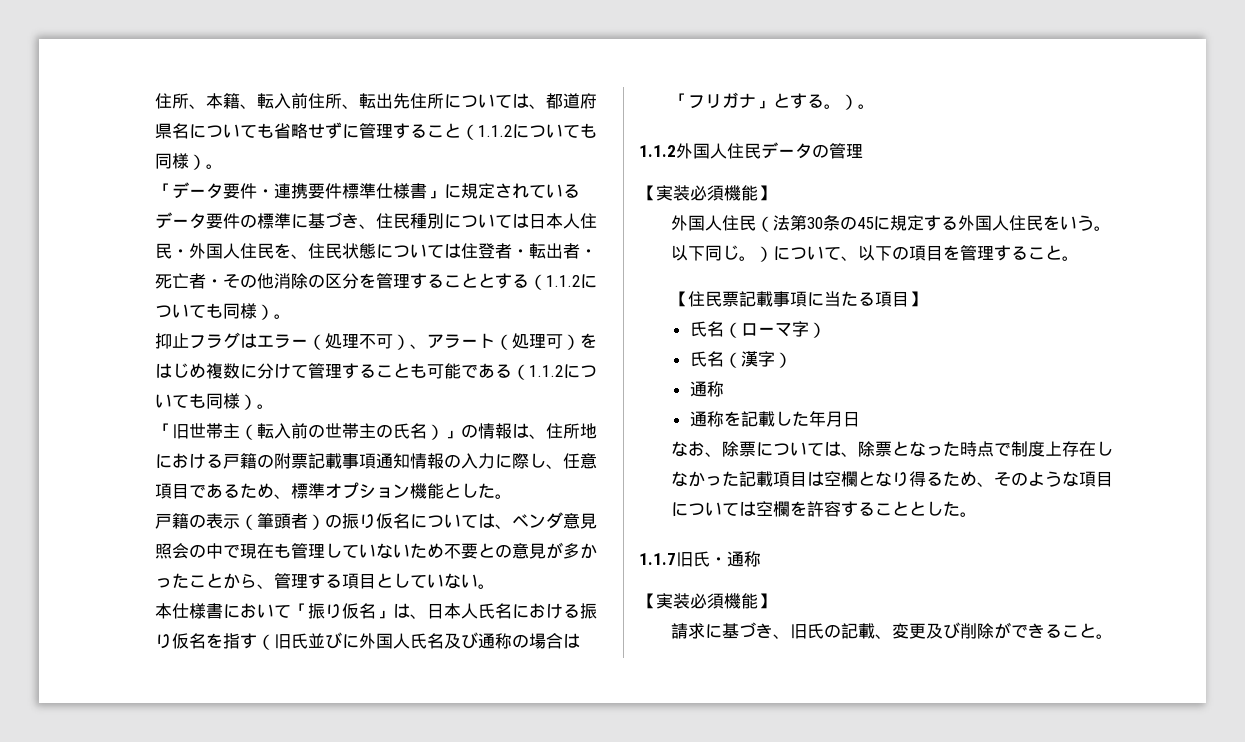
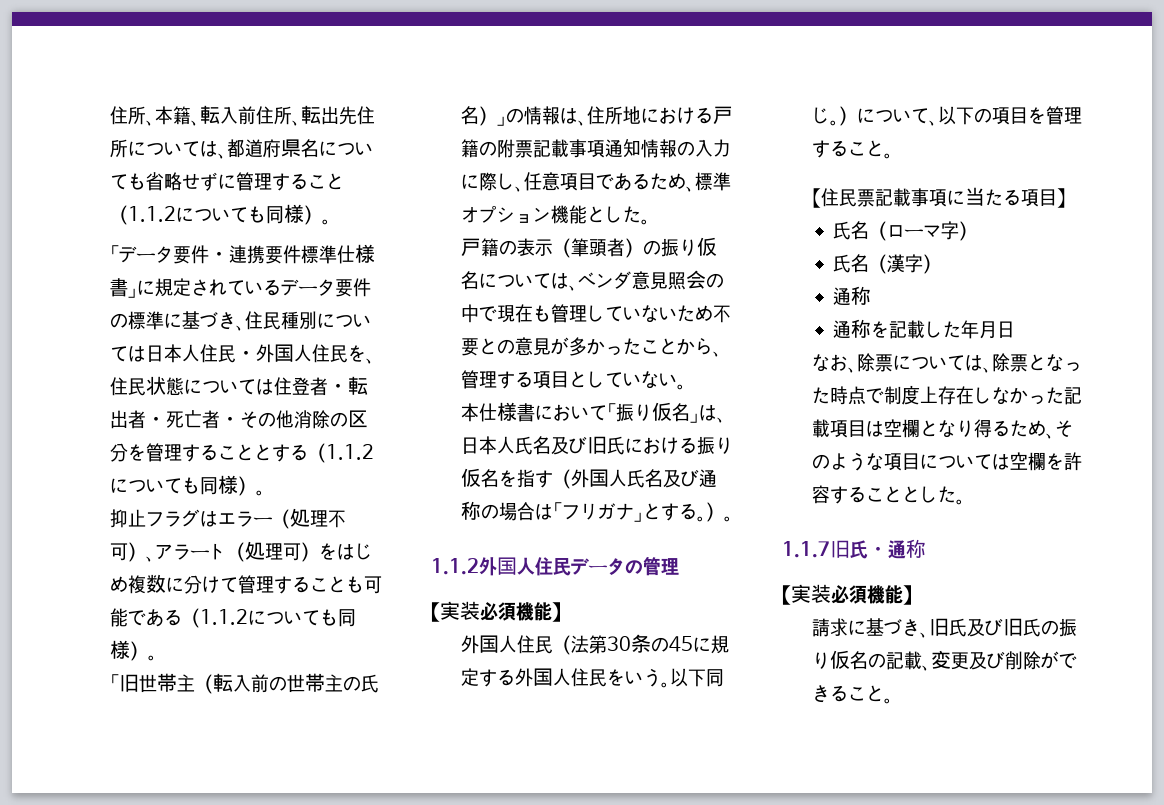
(512, 611) none -> [550,436,625,455] 及び旧氏
[273,632,359,649] 旧氏並びに -> (571, 479) none
(824, 631) none -> [966,618,1077,637] [811,650,868,670] 及び旧氏の振り仮名

